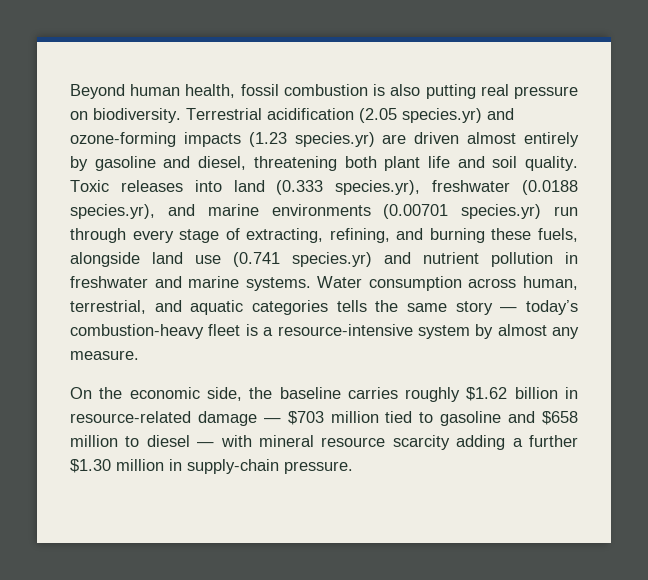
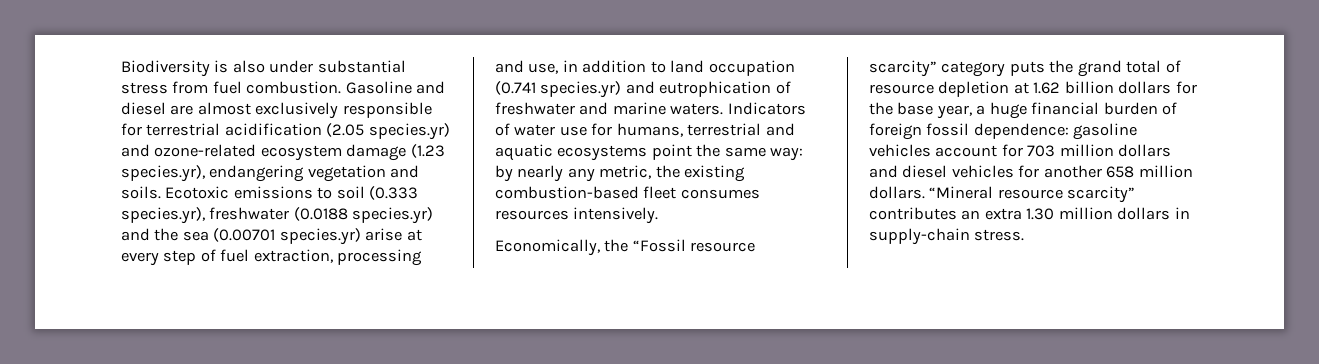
[70,84,578,99] [70,108,514,123] [70,132,579,147] [70,156,578,171] [70,180,578,195] [70,204,578,219] [70,228,578,243] [70,252,578,267] [70,276,578,291] [70,300,579,315] [70,324,579,339] [70,350,139,360] [70,387,578,402] [70,411,579,426] [70,435,578,450] [70,459,164,473] Beyond human health, fossil combustion is also putting real pressure on biodiversity. Terrestrial acidification (2.05 species.yr) and ozone-forming impacts (1.23 species.yr) are driven almost entirely by gasoline and diesel, threatening both plant life and soil quality. Toxic releases into land (0.333 species.yr), freshwater (0.0188 species.yr), and marine environments (0.00701 species.yr) run through every stage of extracting, refining, and burning these fuels, alongside land use (0.741 species.yr) and nutrient pollution in freshwater and marine systems. Water consumption across human, terrestrial, and aquatic categories tells the same story — today’s combustion-heavy fleet is a resource-intensive system by almost any measure. // On the economic side, the baseline carries roughly $1.62 billion in resource-related damage — $703 million tied to gasoline and $658 million to diesel — with mineral resource scarcity adding a further $1.30 million -> [121,60,406,77] [121,81,446,94] [121,102,432,119] [121,123,450,140] [121,144,445,161] [121,165,420,182] [121,186,419,200] [121,207,434,224] [121,228,422,245] [121,249,423,266] [495,60,795,76] [495,81,791,98] [495,102,806,115] [495,123,795,137] [495,144,804,161] [495,165,746,182] [495,186,760,199] [495,207,659,224] [495,239,756,256] [869,60,1181,77] [869,81,1197,97] [869,102,1178,119] [869,123,1138,140] [869,144,1172,157] [869,165,1193,178] [869,186,1136,203] [869,207,1171,220] Biodiversity is also under substantial stress from fuel combustion. Gasoline and diesel are almost exclusively responsible for terrestrial acidification (2.05 species.yr) and ozone-related ecosystem damage (1.23 species.yr), endangering vegetation and soils. Ecotoxic emissions to soil (0.333 species.yr), freshwater (0.0188 species.yr) and the sea (0.00701 species.yr) arise at every step of fuel extraction, processing and use, in addition to land occupation (0.741 species.yr) and eutrophication of freshwater and marine waters. Indicators of water use for humans, terrestrial and aquatic ecosystems point the same way: by nearly any metric, the existing combustion-based fleet consumes resources intensively. // Economically, the “Fossil resource scarcity” category puts the grand total of resource depletion at 1.62 billion dollars for the base year, a huge financial burden of foreign fossil dependence: gasoline vehicles account for 703 million dollars and diesel vehicles for another 658 million dollars. “Mineral resource scarcity” contributes an extra 1.30 million dollars
[284,461,353,474] pressure. -> [974,229,1025,241] stress.

